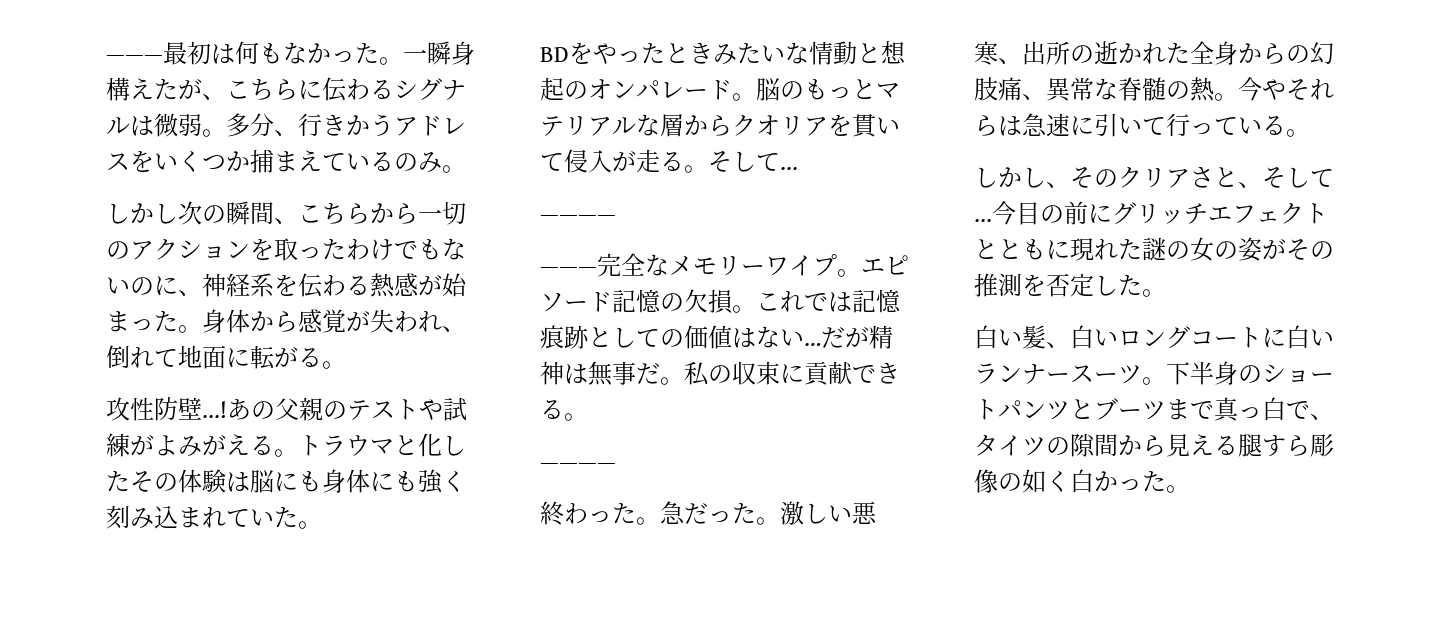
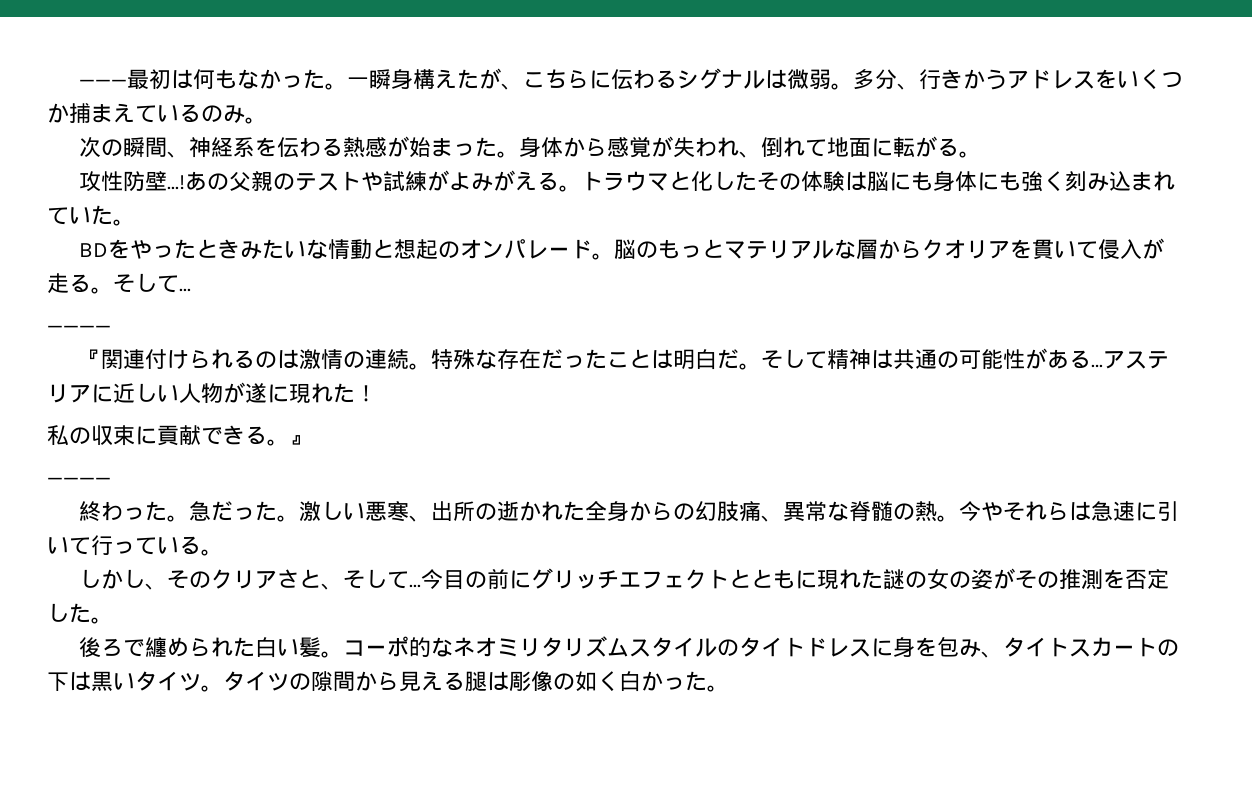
[106,203,178,224] しかし -> (267, 120) none
[298,202,466,225] [106,238,466,261] [106,276,202,296] こちらから一切のアクションを取ったわけでもないのに、 -> (190, 154) none
[540,253,909,277] [540,289,901,314] [540,325,893,349] [540,361,684,386] ———完全なメモリーワイプ。エピソード記憶の欠損。これでは記憶痕跡としての価値はない…だが精神は無事だ。 -> [79,348,1170,370] [47,382,377,403] 『関連付けられるのは激情の連続。特殊な存在だったことは明白だ。そして精神は共通の可能性がある…アステリアに近しい人物が遂に現れた！ //
(588, 417) none -> [289,435,311,445] 』
[974,325,1334,349] [974,361,1334,385] [974,397,1334,422] 白い髪、白いロングコートに白いランナースーツ。下半身のショートパンツとブーツまで真っ白で、 -> [79,636,1180,658] [47,671,223,692] 後ろで纏められた白い髪。コーポ的なネオミリタリズムスタイルのタイトドレスに身を包み、タイトスカートの下は黒いタイツ。
[1262,435,1310,457] すら -> [487,671,509,691] は

